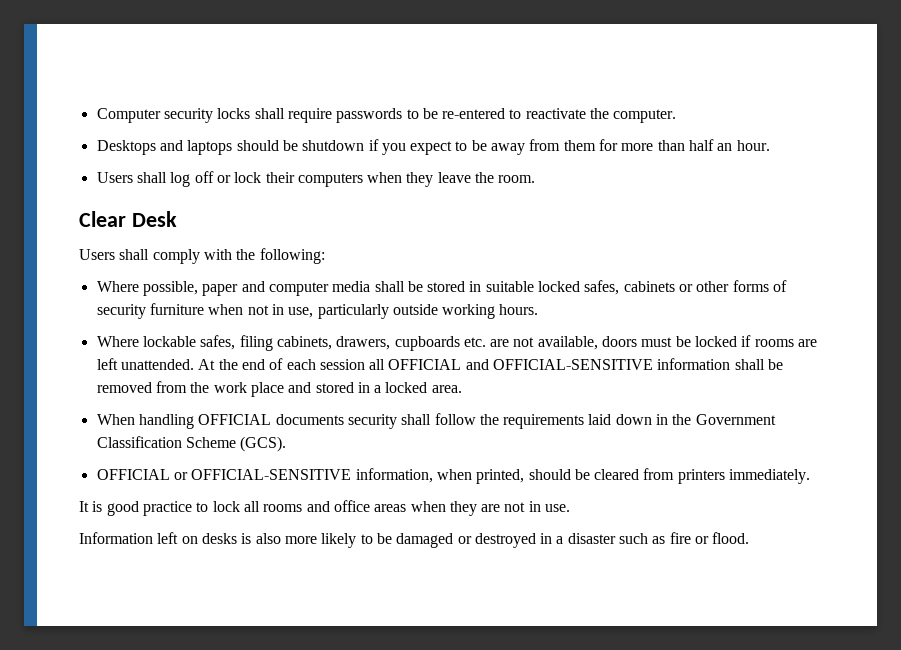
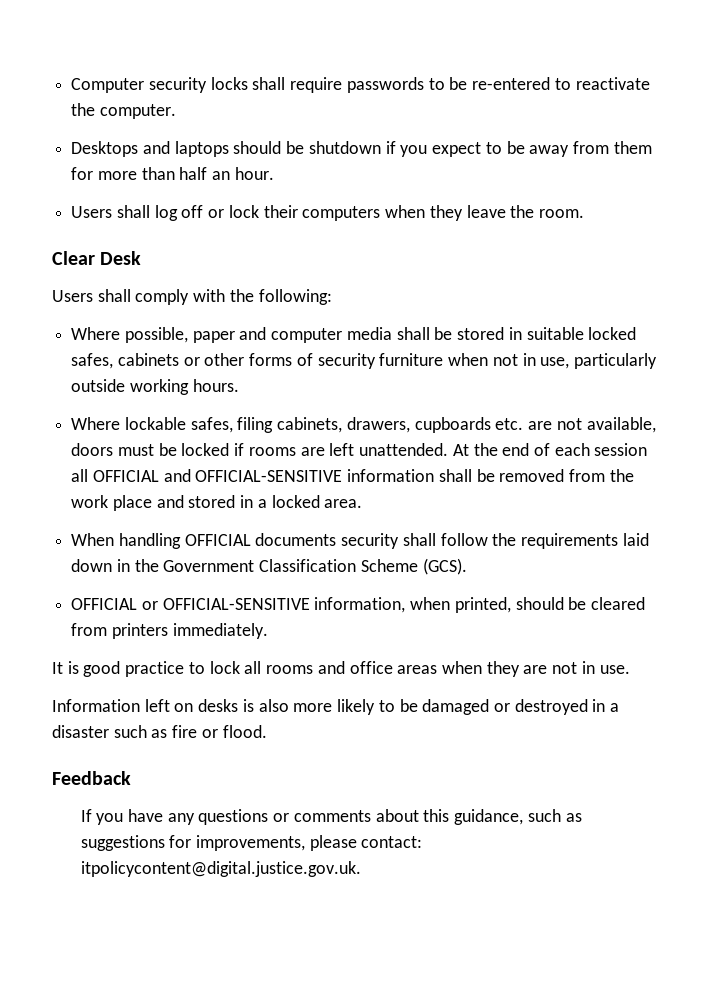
(750, 538) none -> [52,771,131,785] [80,809,582,825] [80,835,423,851] [80,861,361,877] // Feedback // If you have any questions or comments about this guidance, such as suggestions for improvements, please contact: itpolicycontent@digital.justice.gov.uk.

